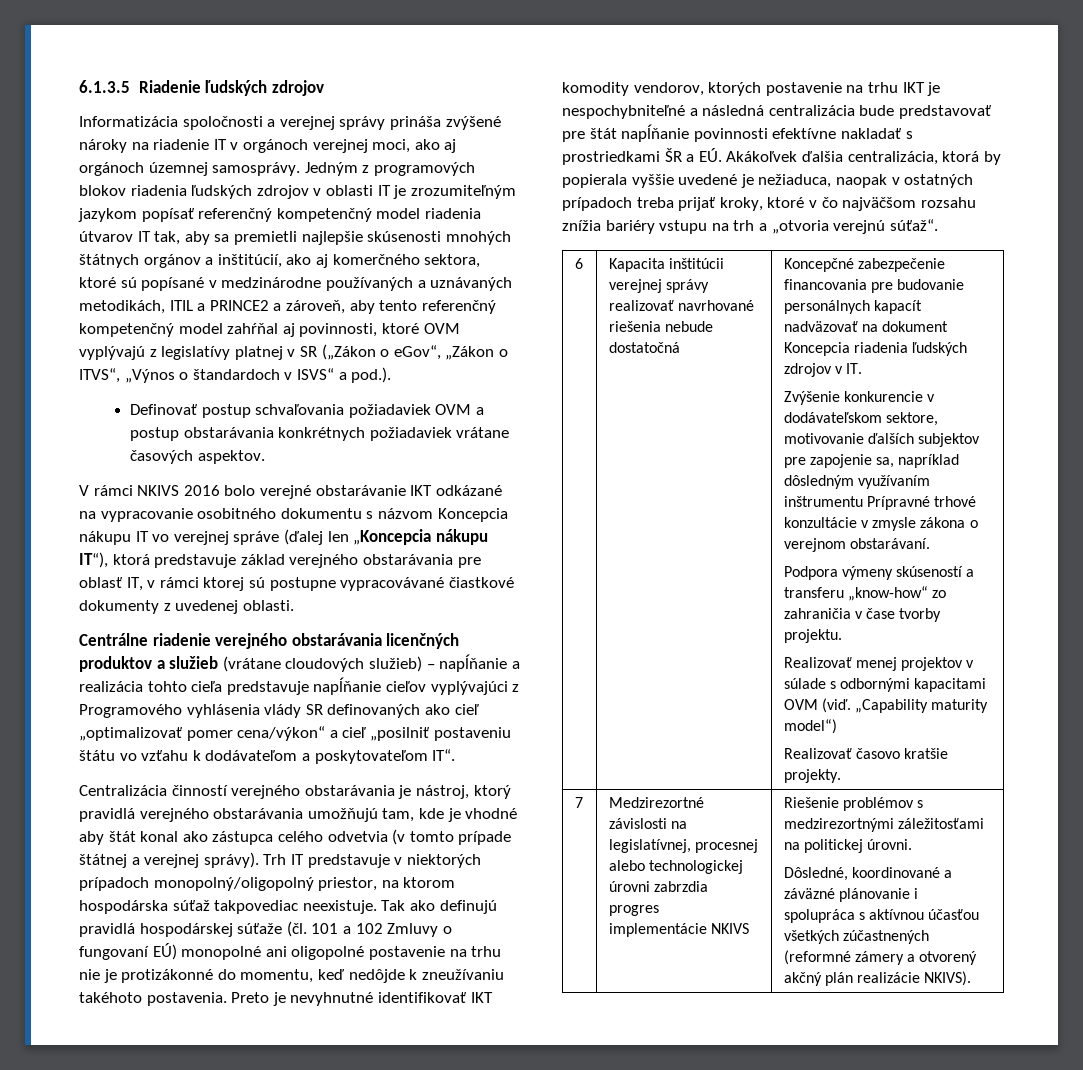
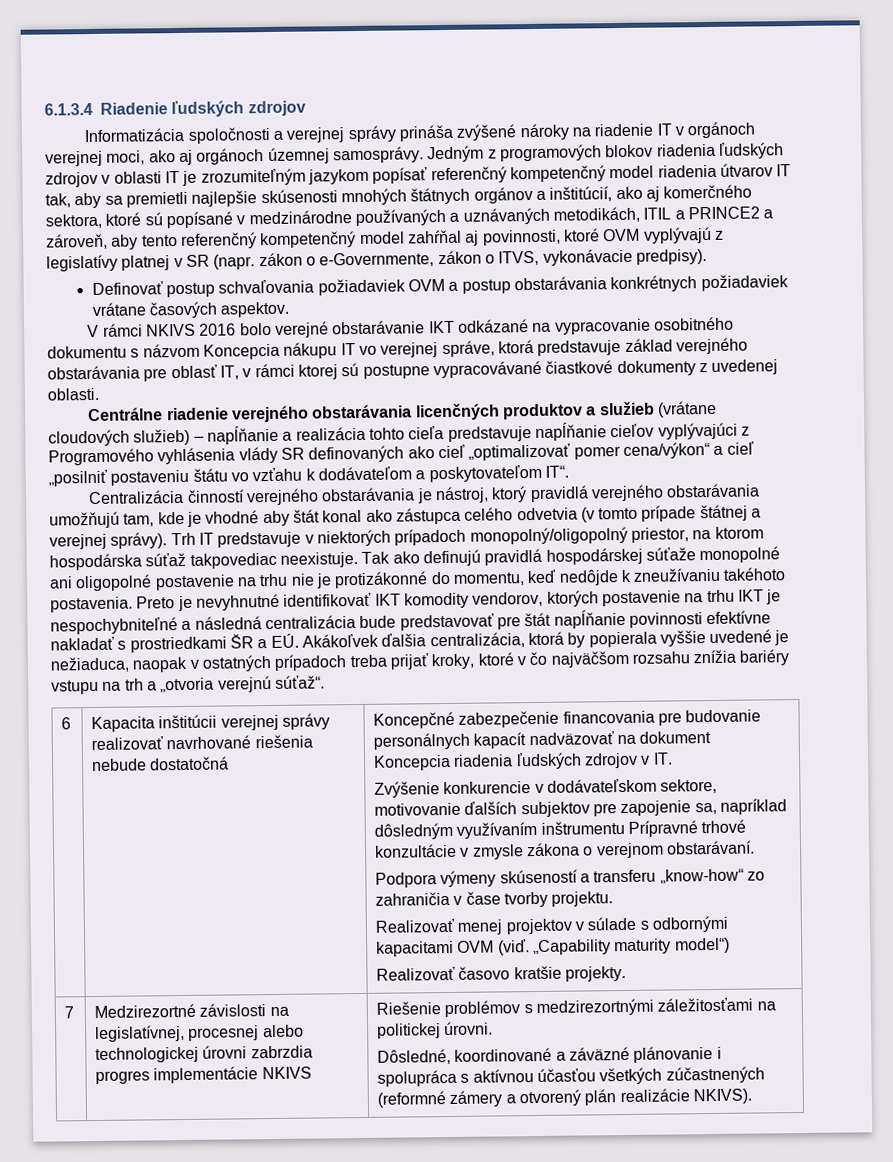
[79,80,130,93] 6.1.3.5 -> [44,102,93,116] 6.1.3.4
[321,344,508,360] [79,367,392,383] („Zákon o eGov“, „Zákon o ITVS“, „Výnos o štandardoch v ISVS“ a pod.). -> [213,248,707,270] (napr. zákon o e-Governmente, zákon o ITVS, vykonávacie predpisy).
[233,529,488,545] [79,552,108,568] správe (ďalej len „Koncepcia nákupu IT“), -> [441,340,495,358] správe,
[286,921,452,937] [79,943,177,960] (čl. 101 a 102 Zmluvy o fungovaní EÚ) -> (696, 554) none
[783,972,822,986] akčný -> (582, 1098) none

